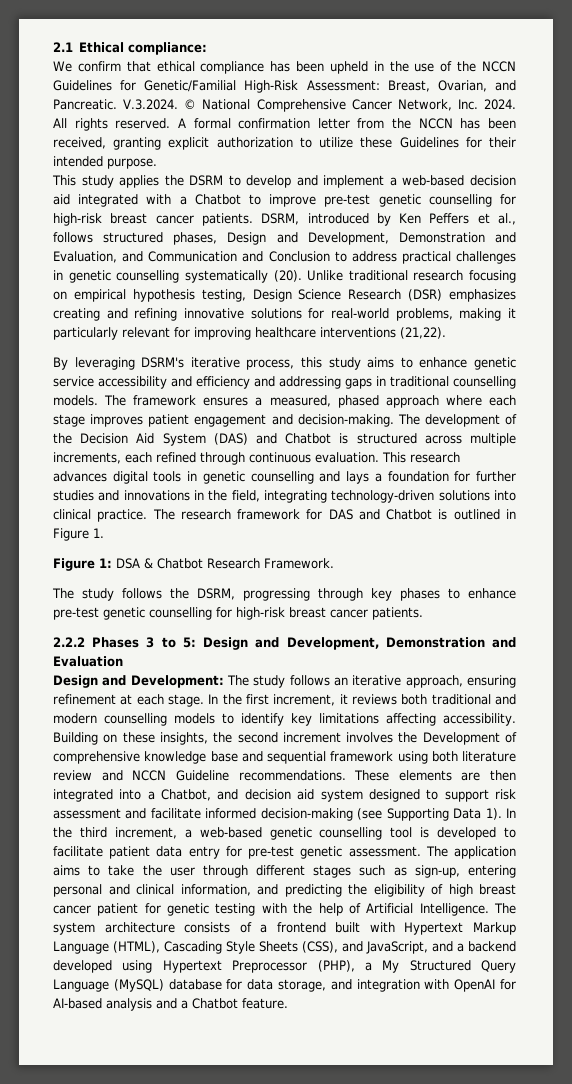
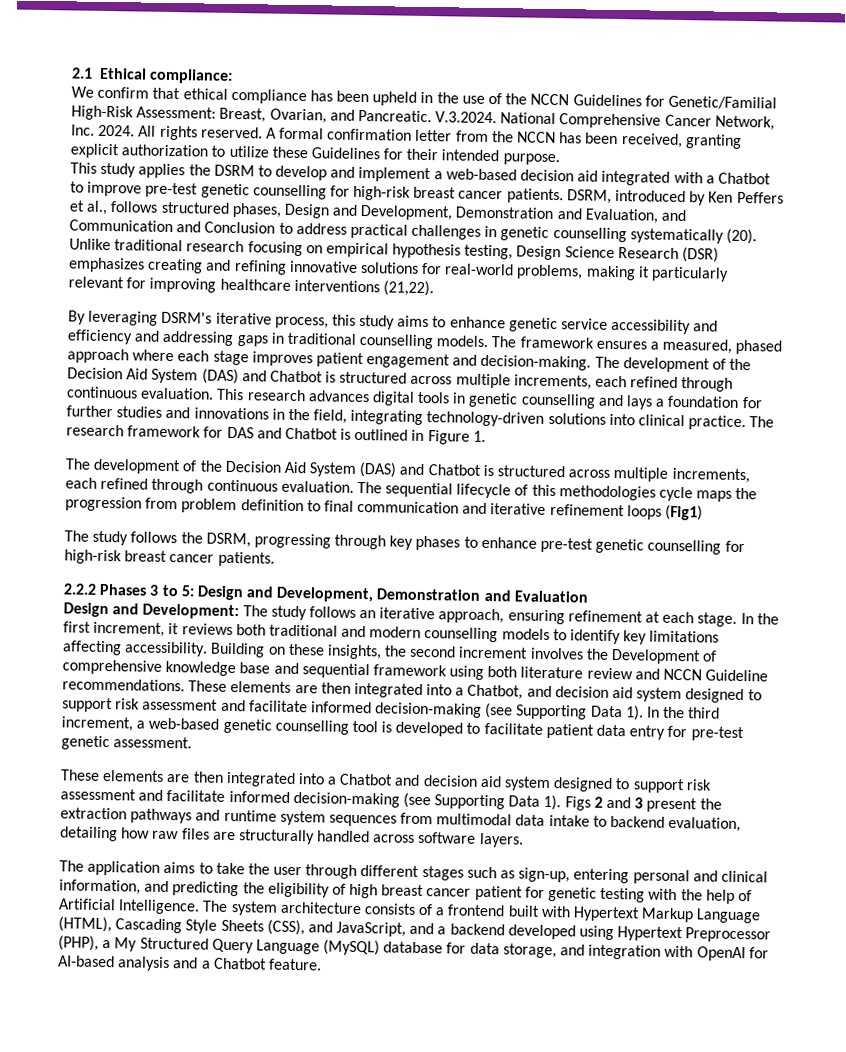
[184,99,197,109] © -> (498, 117) none
[53,558,334,571] Figure 1: DSA & Chatbot Research Framework. -> [65,458,750,484] [65,477,758,502] [65,496,704,521] The development of the Decision Aid System (DAS) and Chatbot is structured across multiple increments, each refined through continuous evaluation. The sequential lifecycle of this methodologies cycle maps the progression from problem definition to final communication and iterative refinement loops (Fig1)
(421, 851) none -> [60,769,712,794] [60,788,722,813] [60,807,742,833] [60,826,524,848] // These elements are then integrated into a Chatbot and decision aid system designed to support risk assessment and facilitate informed decision-making (see Supporting Data 1). Figs 2 and 3 present the extraction pathways and runtime system sequences from multimodal data intake to backend evaluation, detailing how raw files are structurally handled across software layers. //

